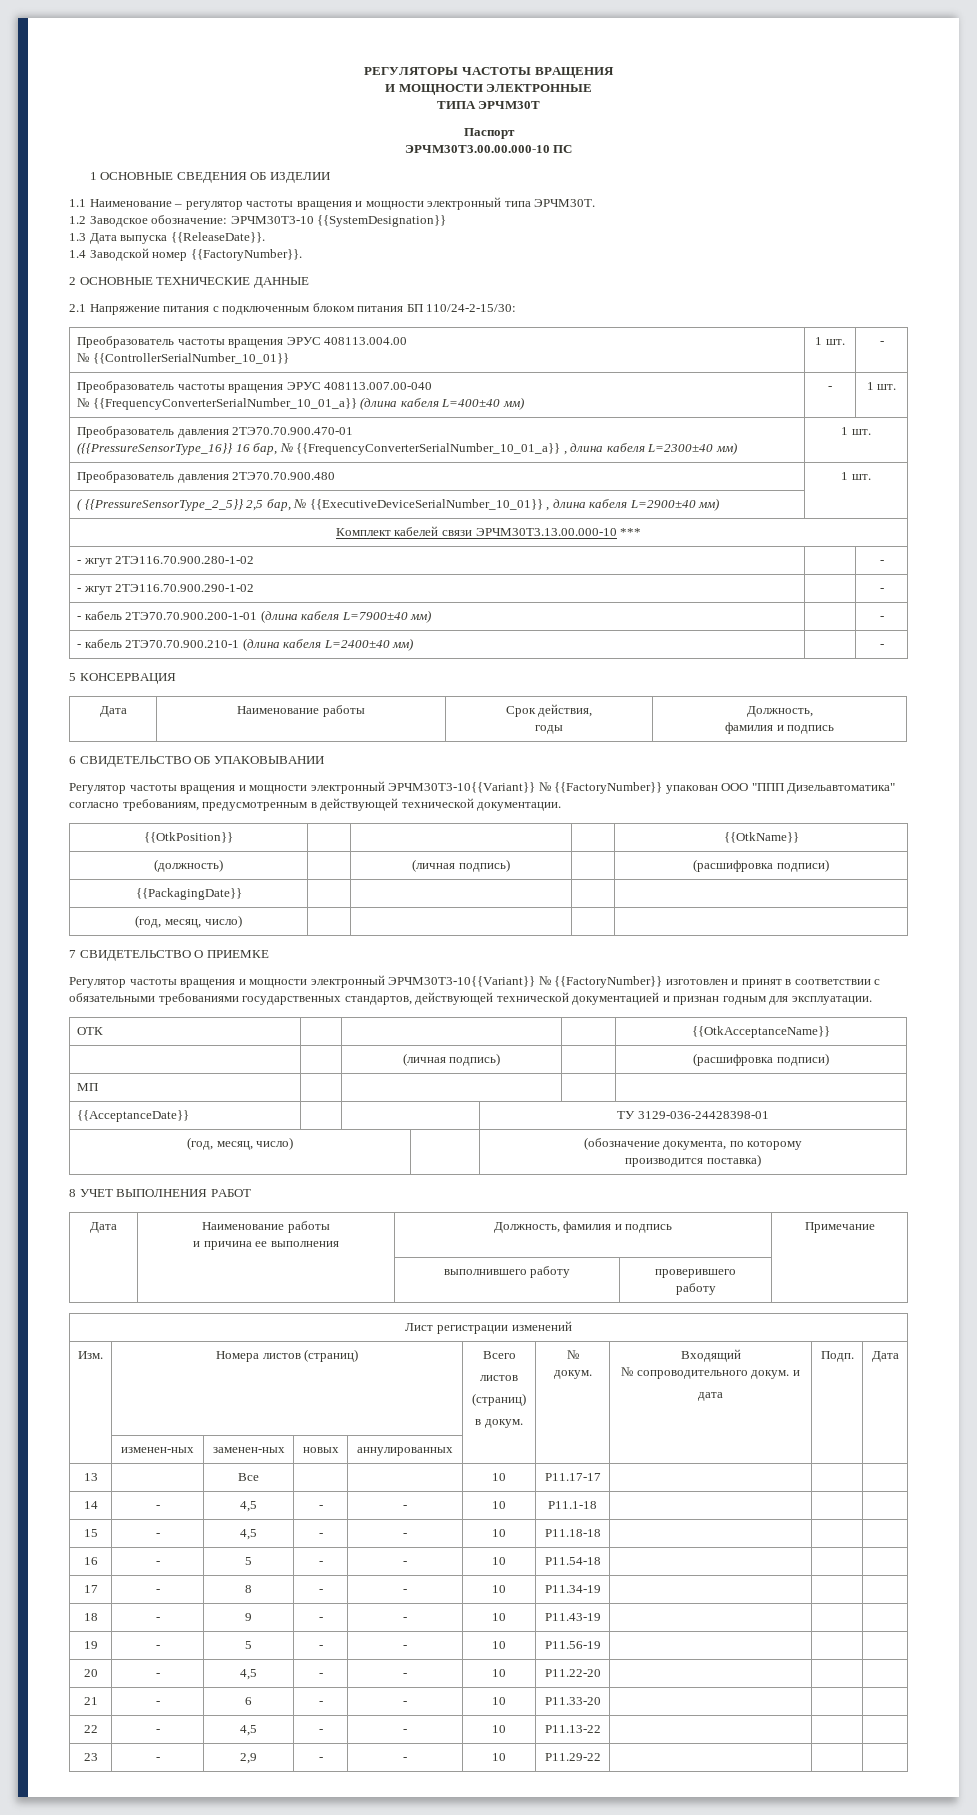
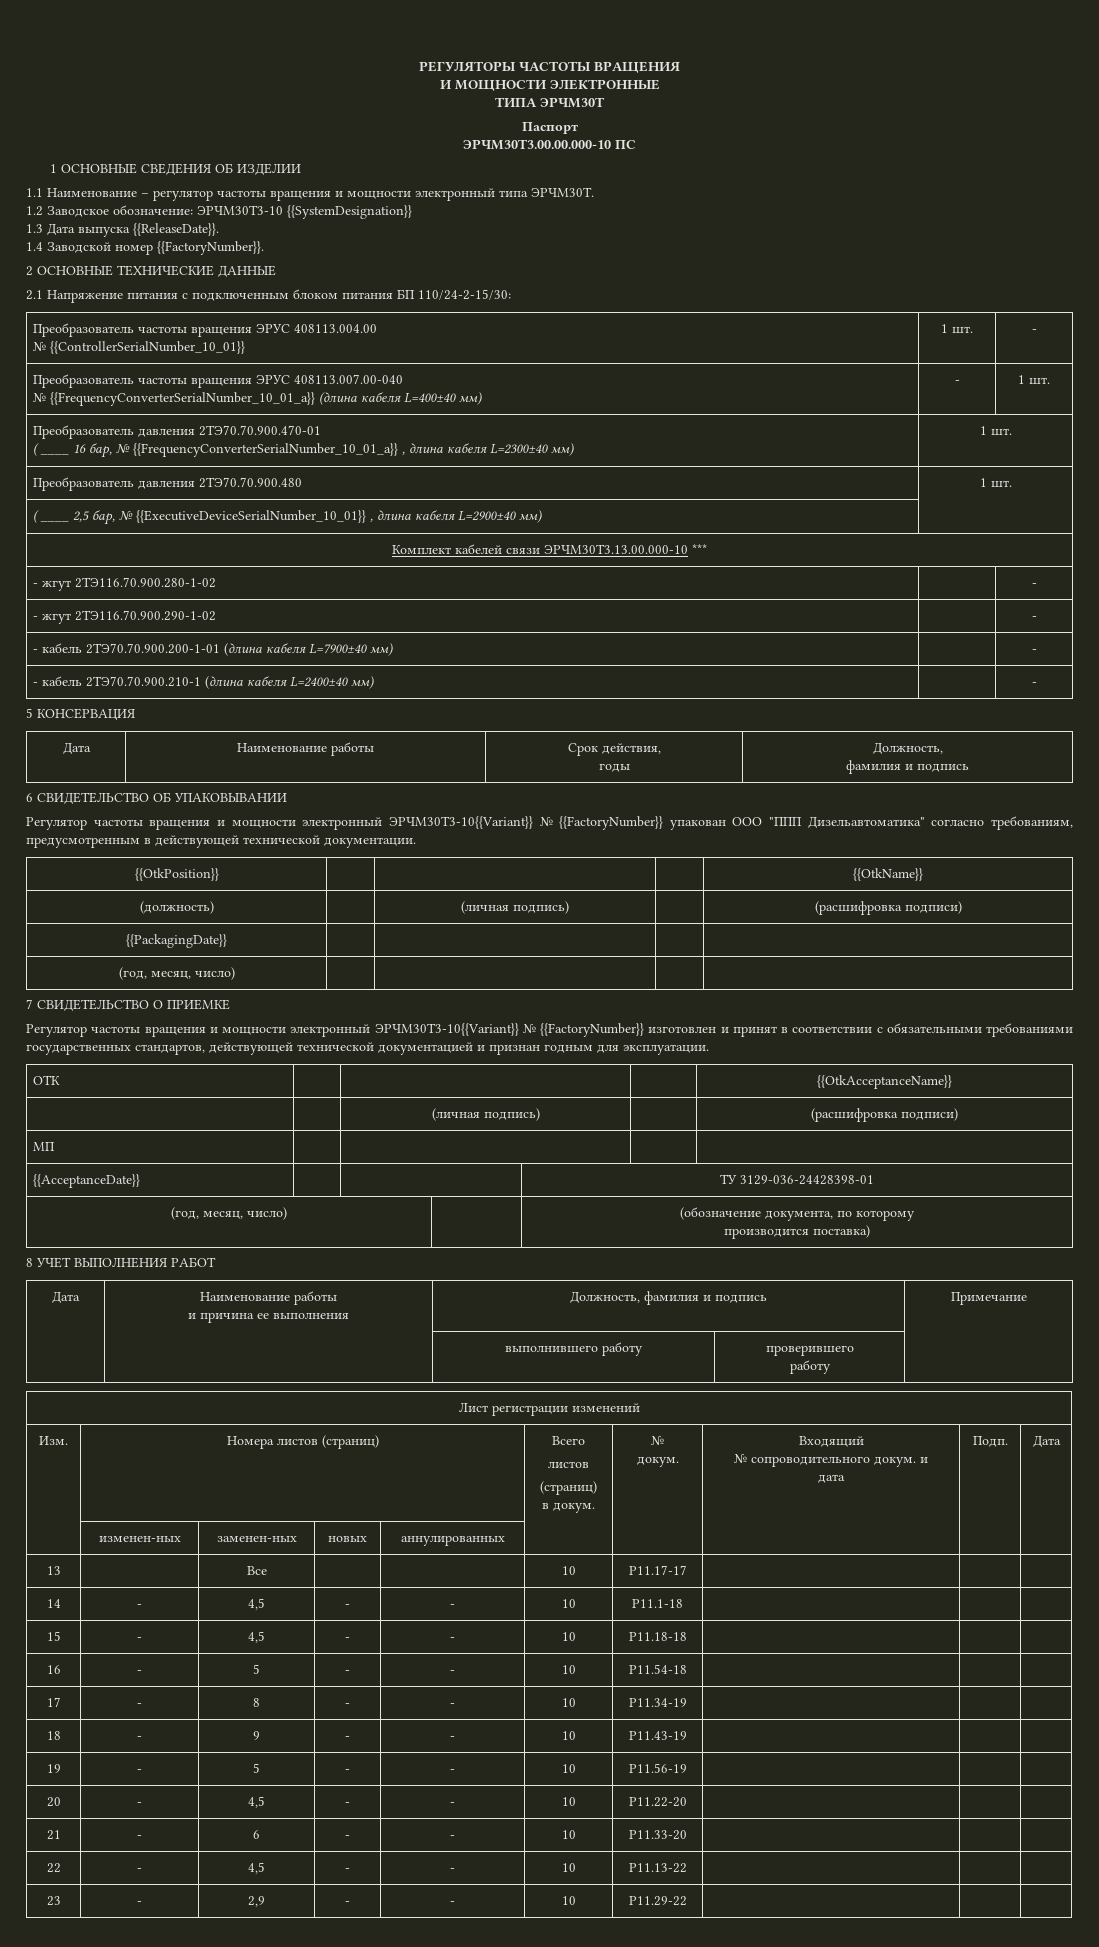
[77,442,234,455] ({{PressureSensorType_16}} -> [33,443,70,456] ( ____
[84,499,244,511] {{PressureSensorType_2_5}} -> [40,520,70,522] ____

